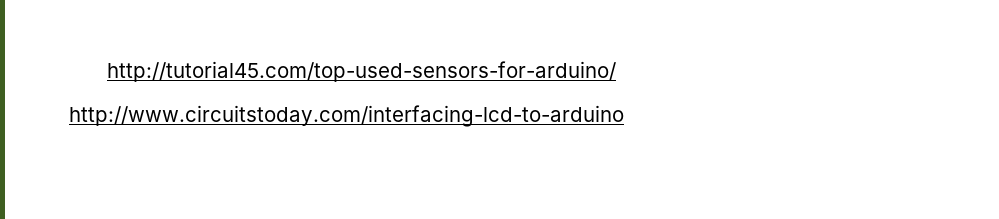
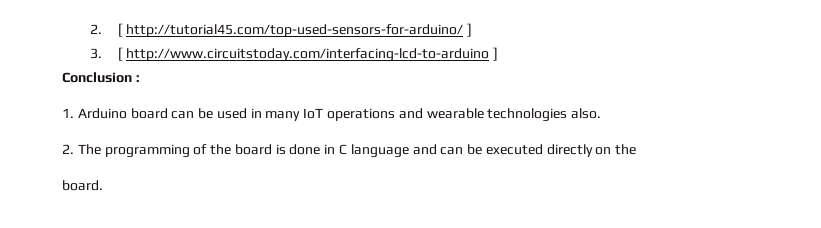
(106, 71) none -> [89,23,123,37] 2. [
[69,105,624,127] // http://www.circuitstoday.com/interfacing-lcd-to-arduino -> [467,23,473,37] [89,47,499,62] [62,72,140,83] [62,108,602,122] [62,144,637,158] [62,180,103,191] ] // 3. [ http://www.circuitstoday.com/interfacing-lcd-to-arduino ] // Conclusion : // 1. Arduino board can be used in many IoT operations and wearable technologies also. // 2. The programming of the board is done in C language and can be executed directly on the // board.

